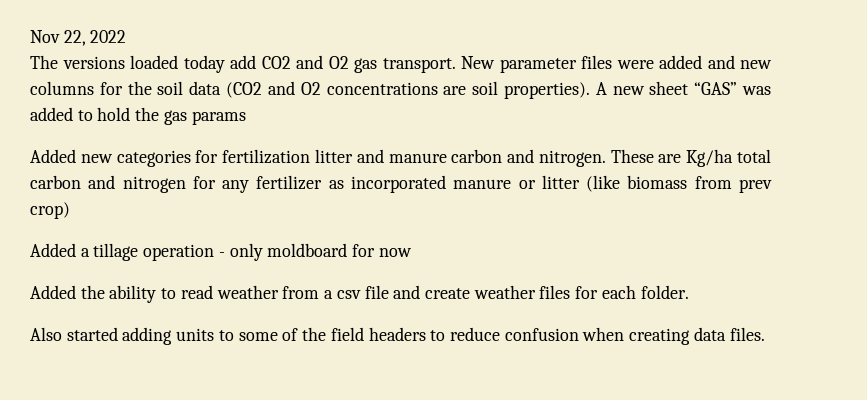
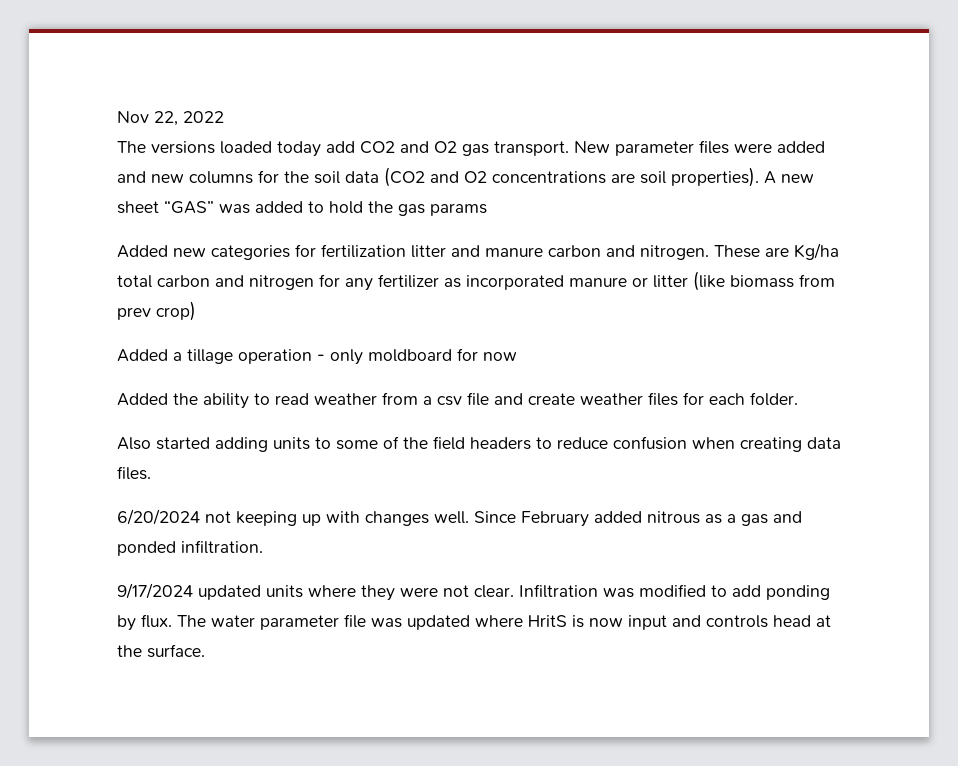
(765, 334) none -> [117,509,802,527] [117,540,263,556] [117,583,830,601] [117,614,831,631] [117,644,205,658] // 6/20/2024 not keeping up with changes well. Since February added nitrous as a gas and ponded infiltration. // 9/17/2024 updated units where they were not clear. Infiltration was modified to add ponding by flux. The water parameter file was updated where HritS is now input and controls head at the surface.

